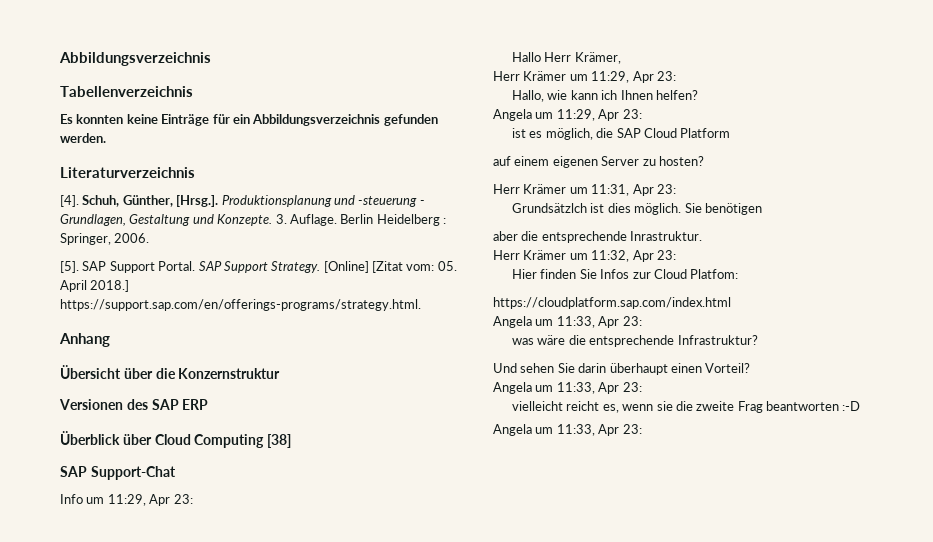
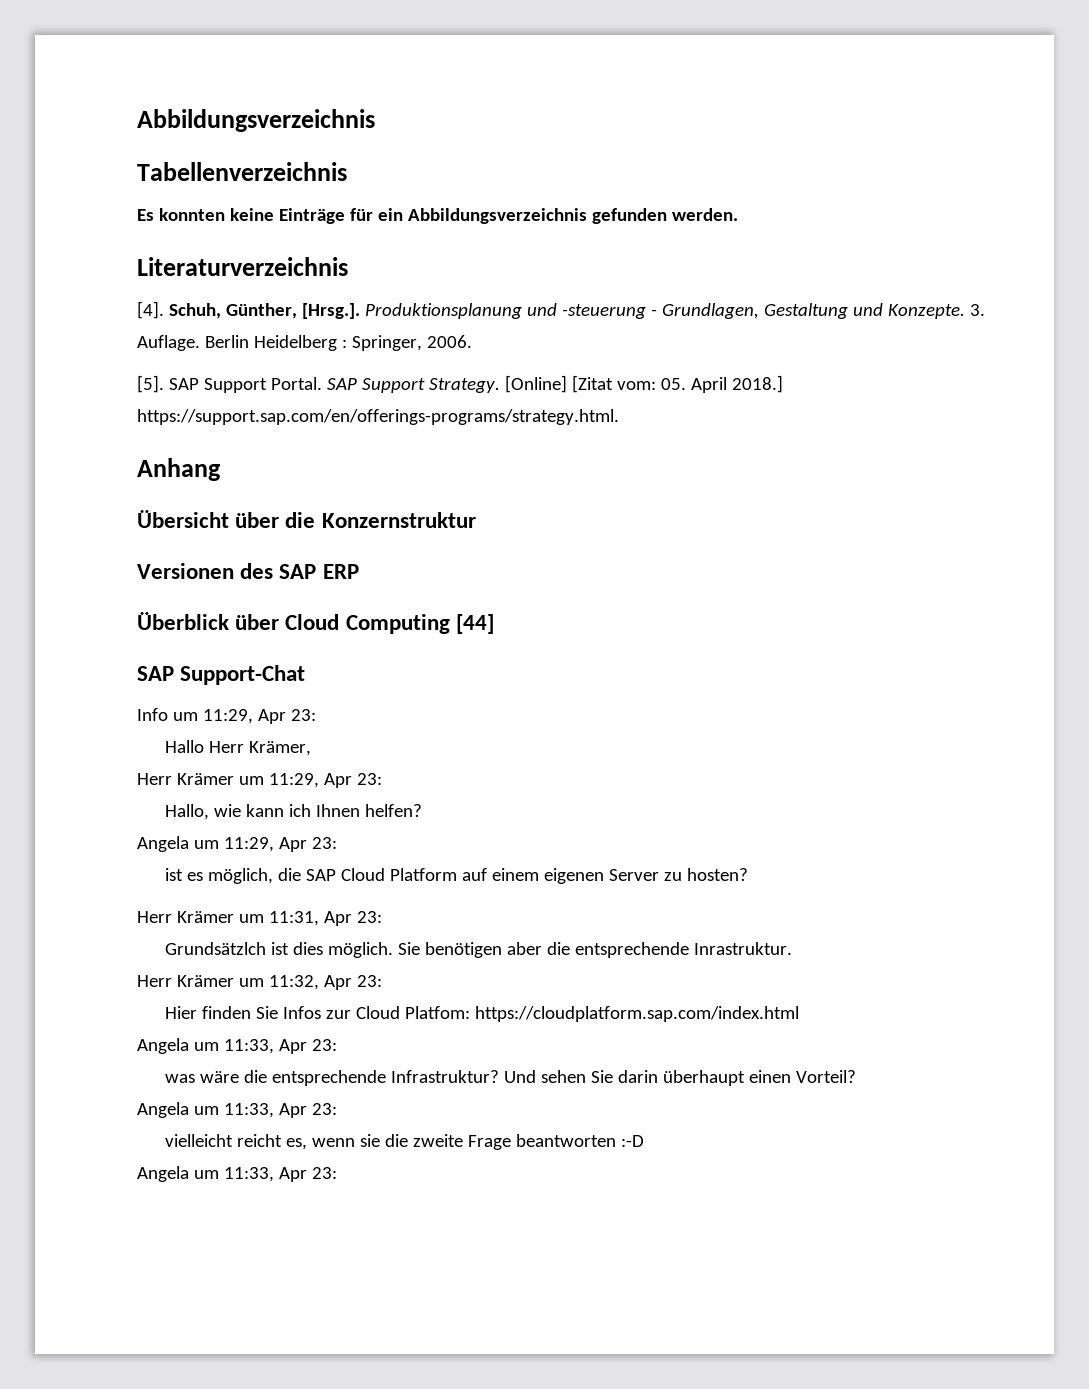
[267,434,292,448] [38] -> [455,614,494,634] [44]
(731, 133) // -> (457, 874) none
(762, 209) // -> (502, 950) none
(739, 274) // -> (470, 1012) none
(758, 340) // -> (499, 1076) none
[737,401,763,413] Frag -> [467,1135,511,1150] Frage

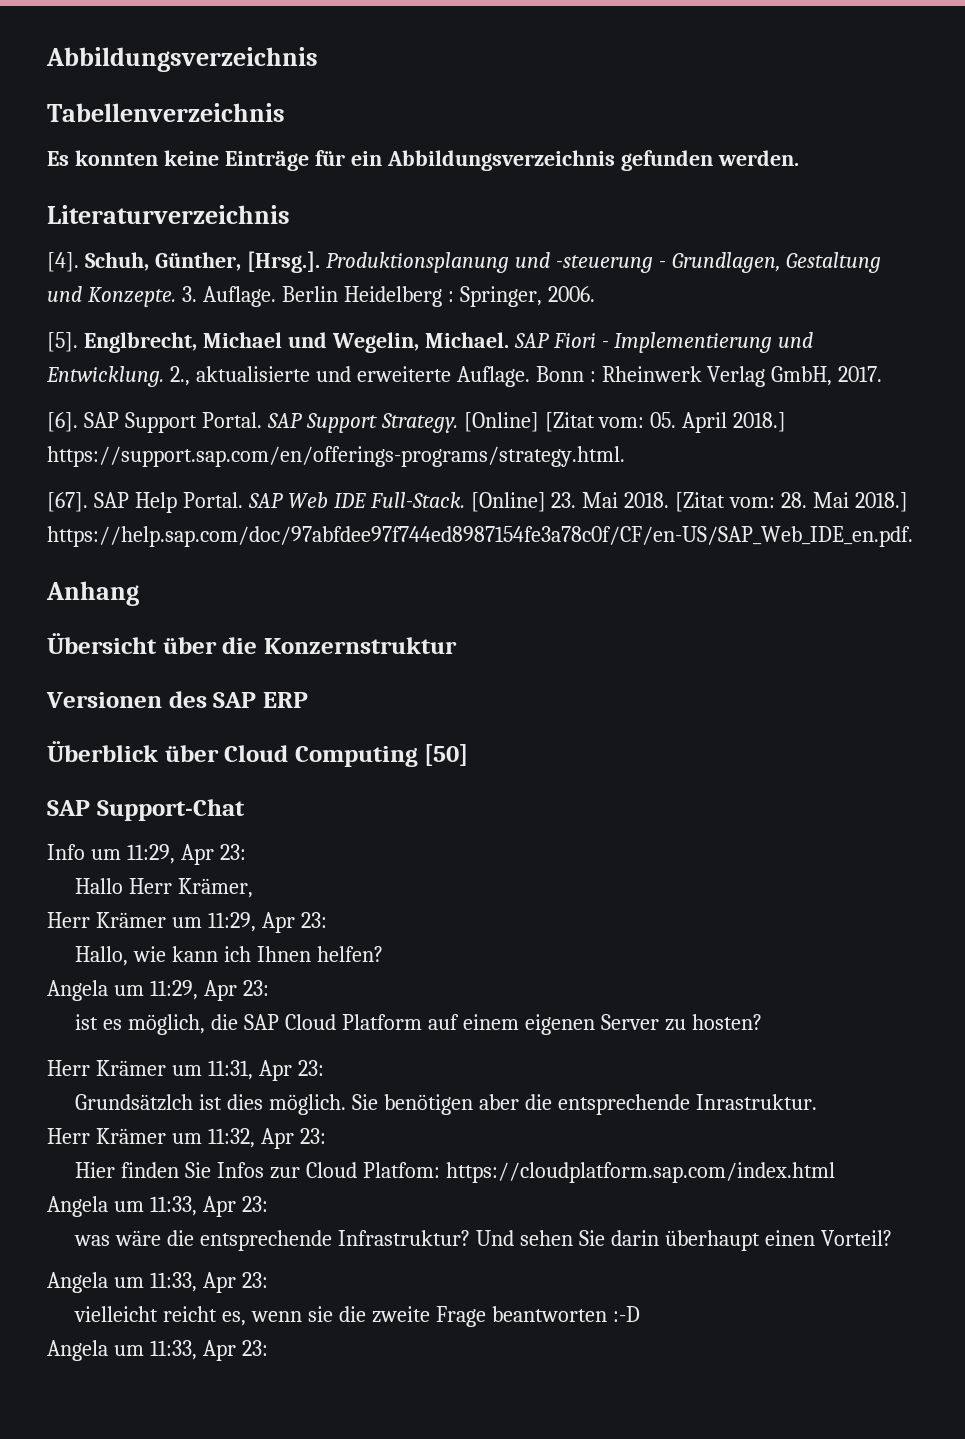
(164, 384) none -> [83,332,814,353] [46,366,883,387] [47,412,78,432] Englbrecht, Michael und Wegelin, Michael. SAP Fiori - Implementierung und Entwicklung. 2., aktualisierte und erweiterte Auflage. Bonn : Rheinwerk Verlag GmbH, 2017. // [6].
(619, 417) none -> [47,492,909,513] [47,526,913,547] // [67]. SAP Help Portal. SAP Web IDE Full-Stack. [Online] 23. Mai 2018. [Zitat vom: 28. Mai 2018.] https://help.sap.com/doc/97abfdee97f744ed8987154fe3a78c0f/CF/en-US/SAP_Web_IDE_en.pdf.
[455,614,494,634] [44] -> [424,744,469,766] [50]

